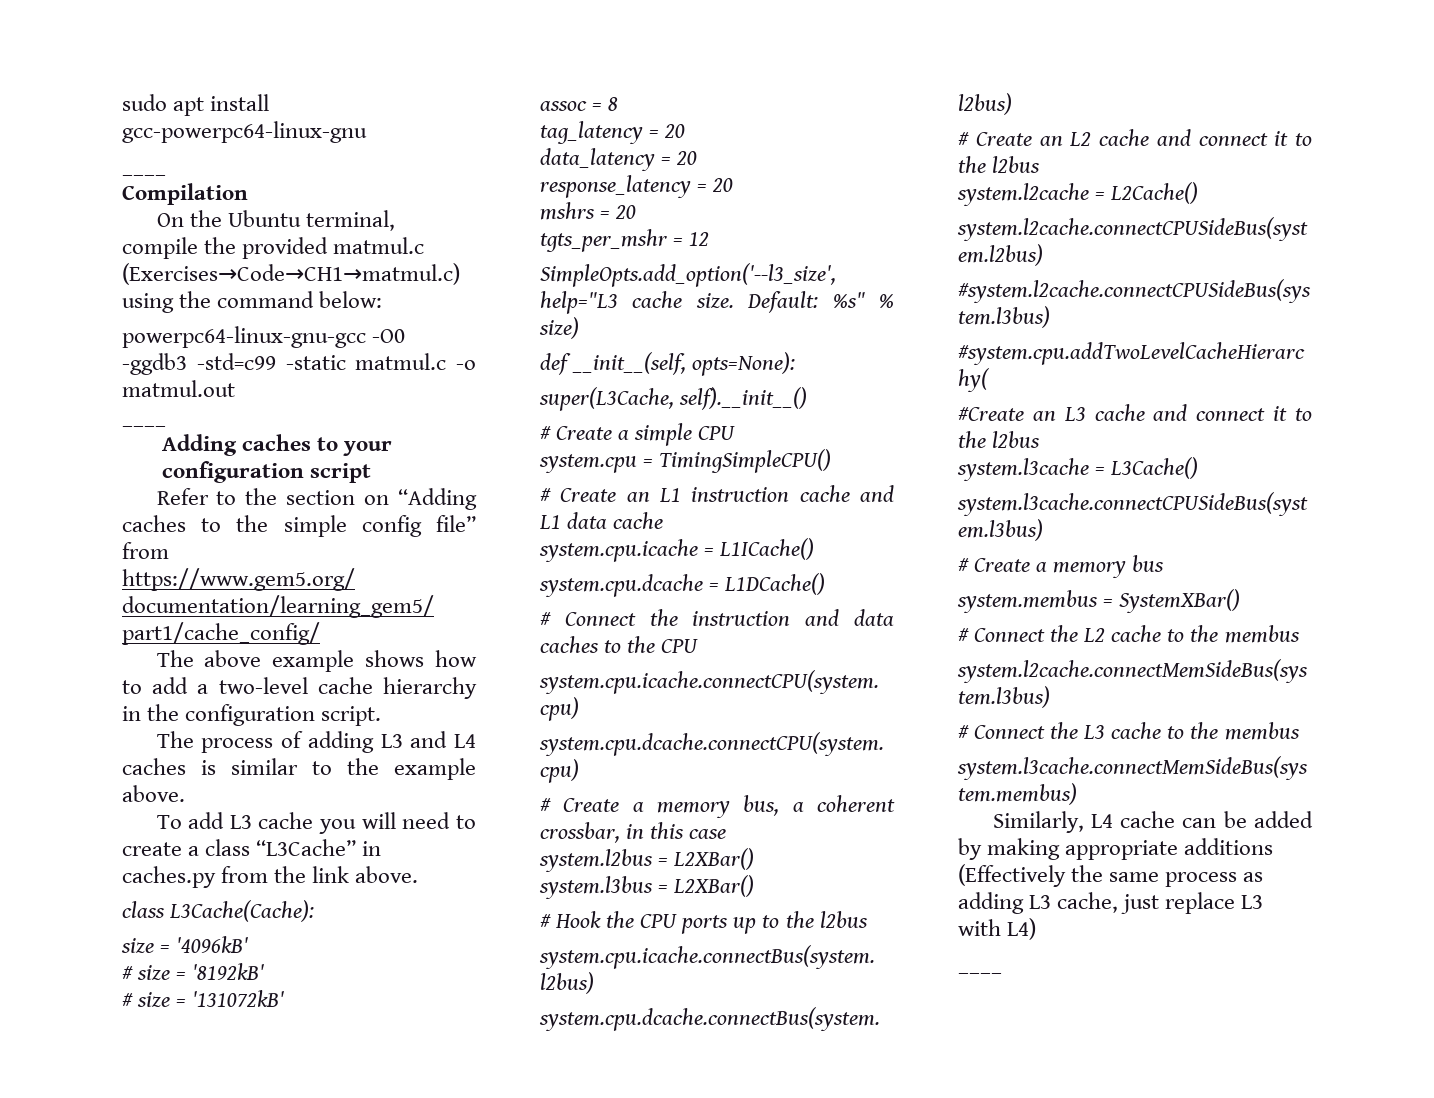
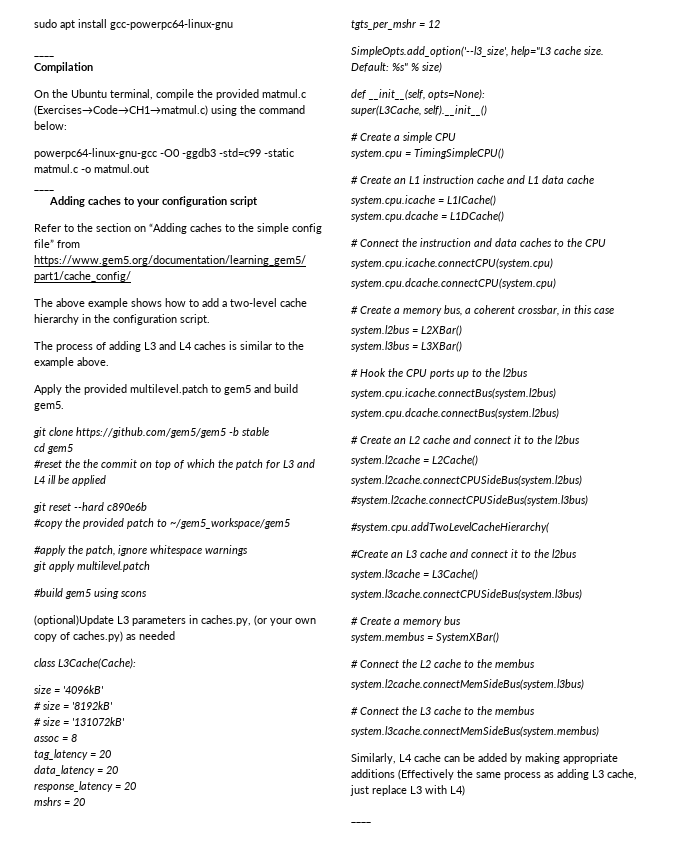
[156,812,476,834] [122,839,382,856] [122,866,419,888] To add L3 cache you will need to create a class “L3Cache” in caches.py from the link above. -> [34,384,298,395] [34,401,64,411] [33,427,269,438] [34,443,73,454] [34,459,315,470] [34,475,106,486] [33,502,147,513] [34,518,290,529] [34,545,248,556] [33,561,150,572] [34,588,147,599] [34,615,316,626] [34,631,175,642] Apply the provided multilevel.patch to gem5 and build gem5. // git clone https://github.com/gem5/gem5 -b stable // cd gem5 // #reset the the commit on top of which the patch for L3 and L4 ill be applied // git reset --hard c890e6b // #copy the provided patch to ~/gem5_workspace/gem5 // #apply the patch, ignore whitespace warnings // git apply multilevel.patch // #build gem5 using scons // (optional)Update L3 parameters in caches.py, (or your own copy of caches.py) as needed
[673,875,755,897] L2XBar() -> [421,341,462,352] L3XBar()

